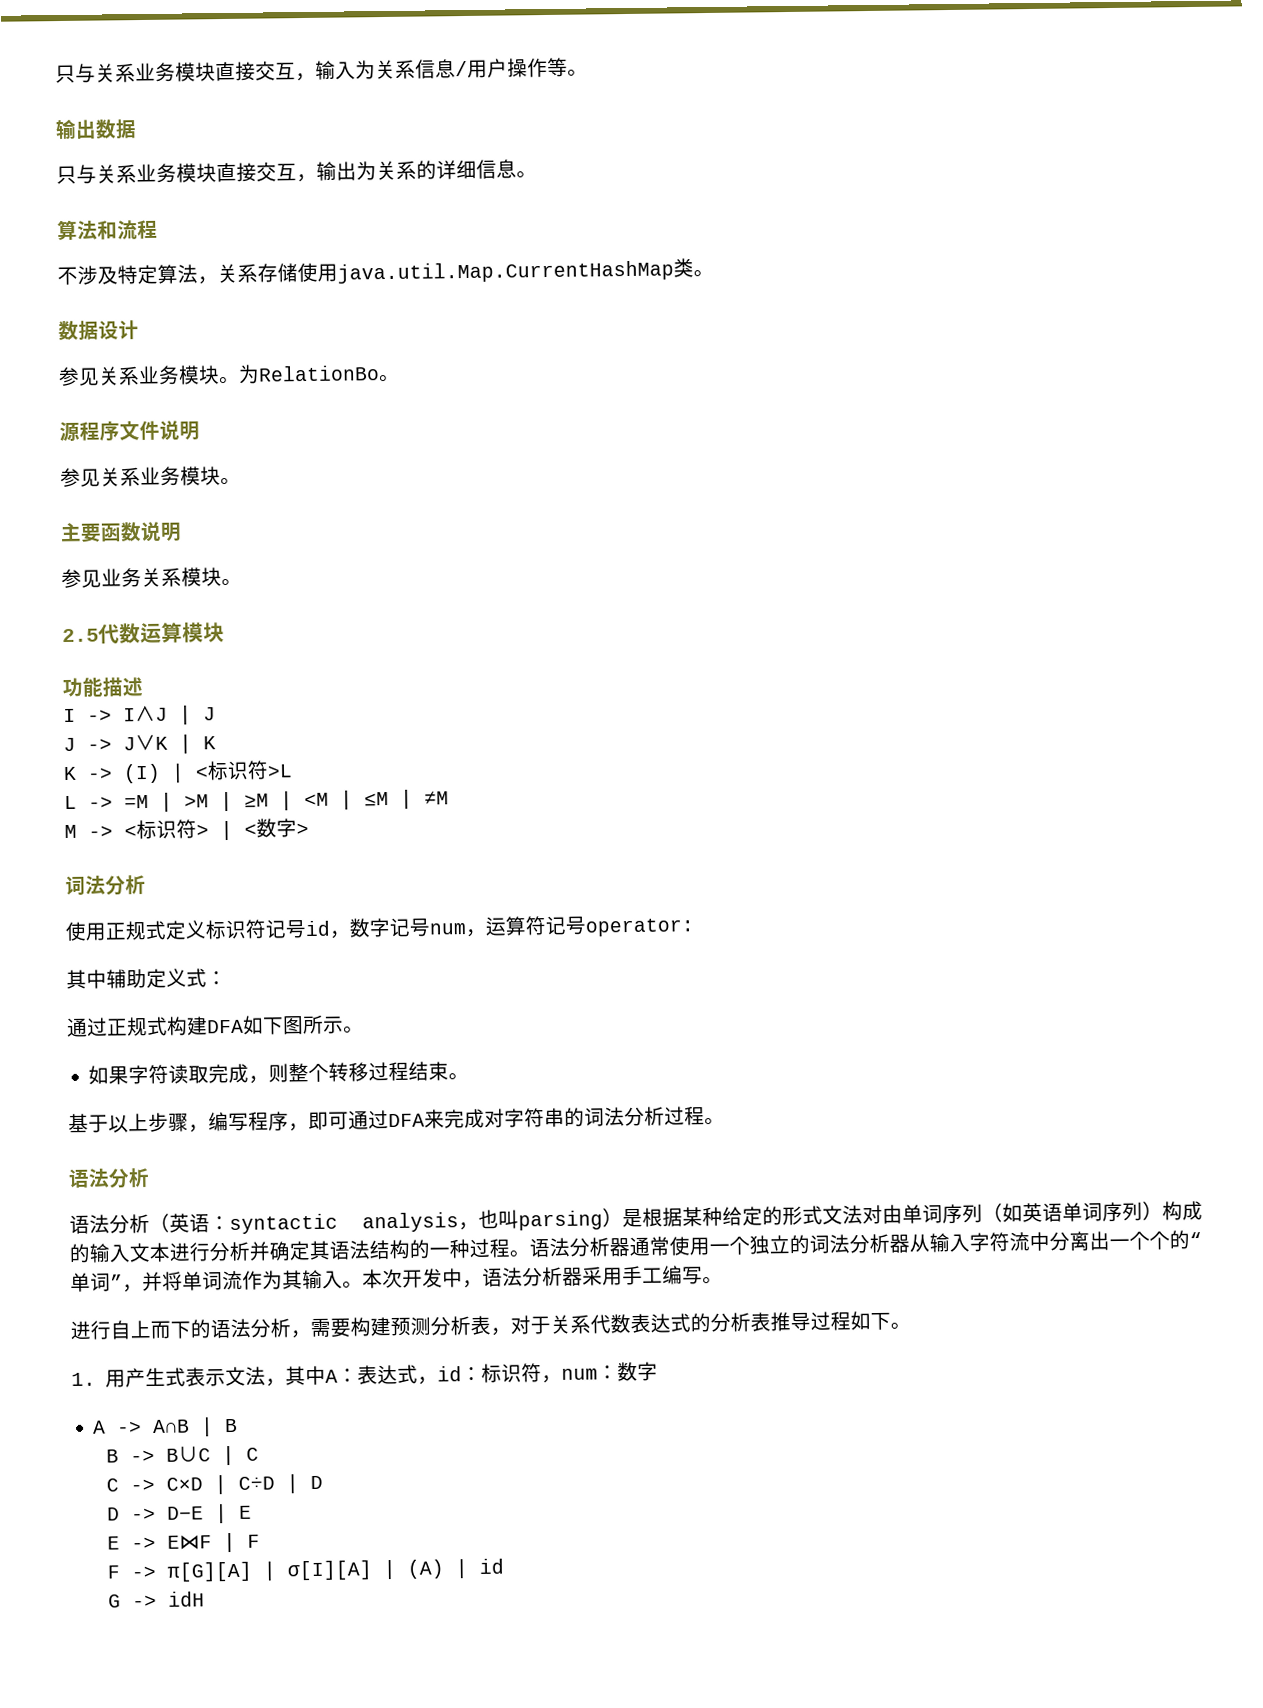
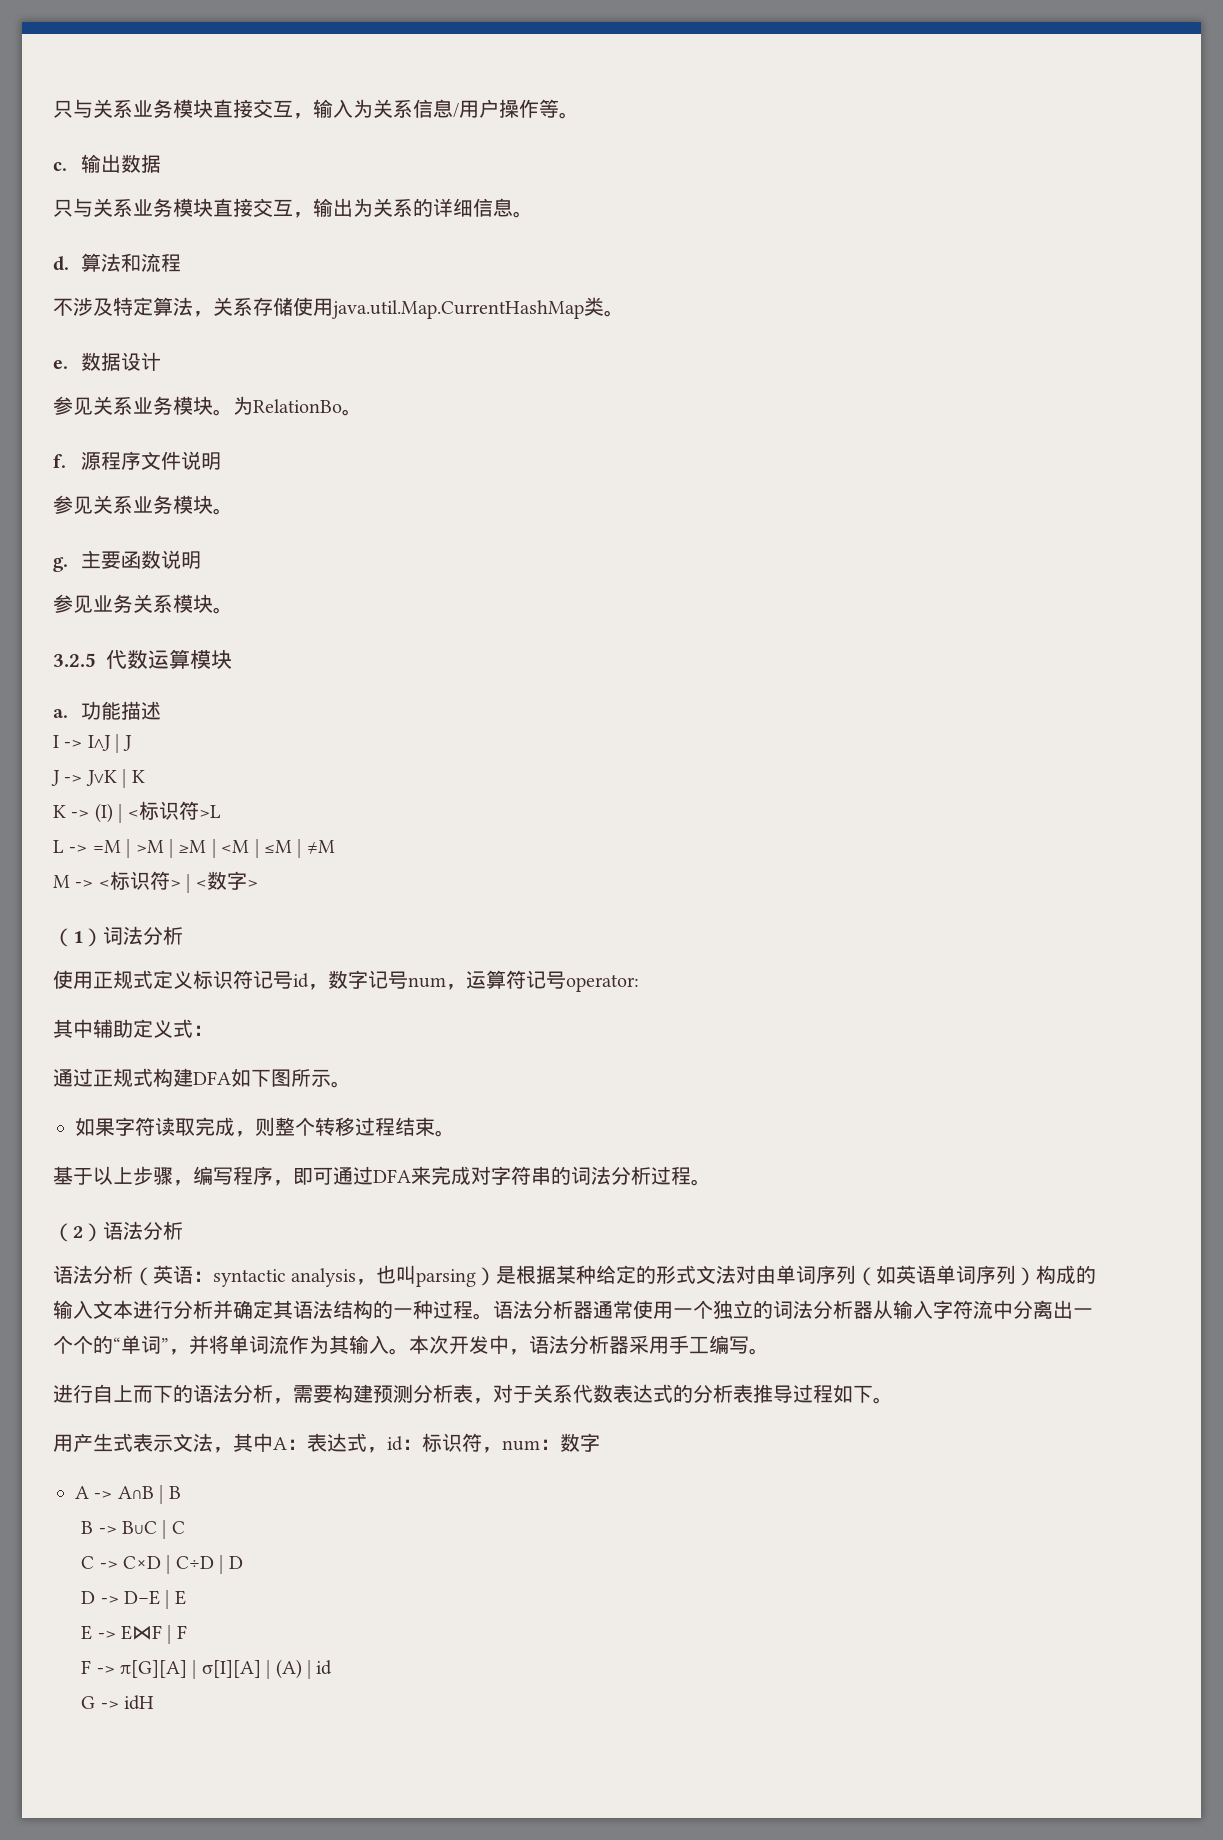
(588, 72) none -> [53,162,67,171] c.
(537, 174) none -> [53,256,69,271] d.
(714, 273) none -> [53,360,68,369] e.
(400, 378) none -> [53,454,66,468] f.
(241, 481) none -> [53,557,68,572] g.
[62,628,99,643] 2.5 -> [53,653,96,667] 3.2.5
(225, 632) none -> [53,709,68,718] a.
(309, 829) none -> [53,928,103,947] （1）
(725, 1121) none -> [53,1223,103,1242] （2）
[71,1372,96,1386] 1. -> (893, 1400) none

